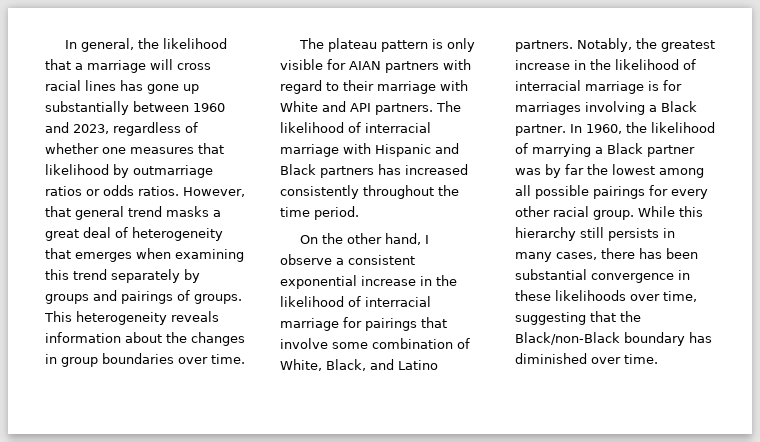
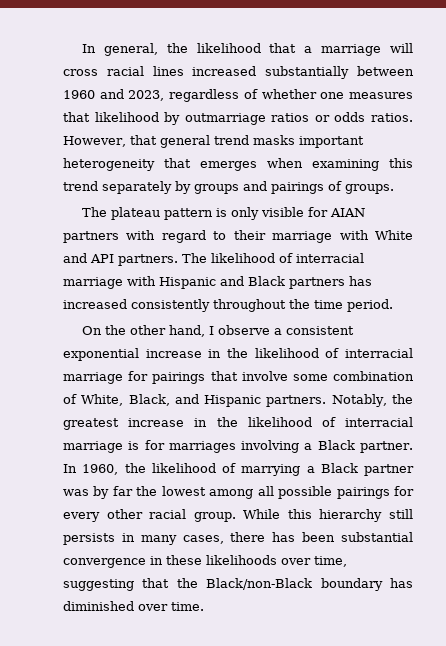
[120,80,199,94] has gone up -> [192,66,257,76] increased
[213,210,221,217] [45,227,128,241] a great deal of -> [298,136,364,148] important
[44,311,219,325] [45,332,245,346] [45,353,245,367] This heterogeneity reveals information about the changes in group boundaries over time. -> (394, 189) none
[398,360,438,370] Latino -> [204,395,262,407] Hispanic

